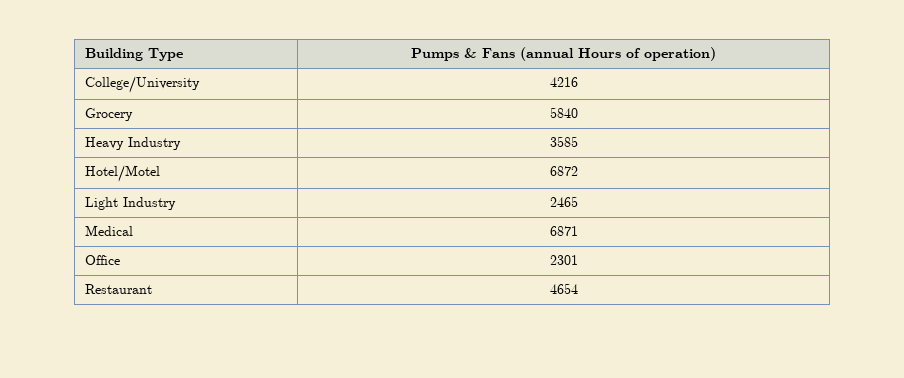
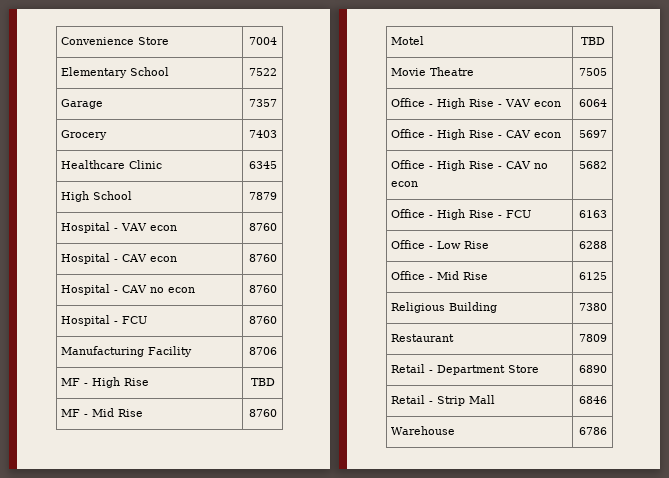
[84,48,183,61] [411,47,716,61] [84,76,200,93] [549,77,578,87] [84,108,133,121] [549,107,578,118] [84,137,181,150] [549,136,578,147] [84,165,160,182] [549,166,578,176] [84,197,176,210] [549,196,578,207] [84,225,133,236] [549,226,578,236] [84,255,120,265] [549,255,578,265] [84,284,152,294] [549,283,578,294] Building Type | Pumps & Fans (annual Hours of operation) // College/University | 4216 // Grocery | 5840 // Heavy Industry | 3585 // Hotel/Motel | 6872 // Light Industry | 2465 // Medical | 6871 // Office | 2301 // Restaurant | 4654 -> [61,37,170,45] [248,37,277,45] [61,67,170,78] [248,68,277,76] [61,99,104,109] [248,99,277,107] [61,130,108,140] [248,130,277,138] [61,160,163,169] [248,161,277,169] [61,191,133,202] [248,192,277,200] [61,222,178,233] [248,223,277,231] [61,253,178,264] [248,254,277,262] [61,284,196,295] [248,285,277,293] [61,315,148,326] [248,316,277,324] [61,346,193,357] [248,347,277,355] [61,377,150,388] [250,378,275,386] [61,408,144,417] [248,409,277,417] [391,36,425,45] [580,37,605,45] [391,67,475,76] [578,68,607,76] [391,98,562,109] [578,99,607,107] [391,129,562,140] [578,130,607,138] [391,160,549,171] [391,181,419,187] [578,161,607,169] [391,209,532,220] [578,210,607,218] [391,240,490,249] [578,241,607,249] [391,271,489,280] [578,272,607,280] [391,302,498,313] [578,303,607,311] [391,334,455,342] [578,334,607,342] [391,364,540,375] [578,365,607,373] [391,395,496,406] [578,396,607,404] [391,426,456,435] [578,427,607,435] Convenience Store | 7004 // Elementary School | 7522 // Garage | 7357 // Grocery | 7403 // Healthcare Clinic | 6345 // High School | 7879 // Hospital - VAV econ | 8760 // Hospital - CAV econ | 8760 // Hospital - CAV no econ | 8760 // Hospital - FCU | 8760 // Manufacturing Facility | 8706 // MF - High Rise | TBD // MF - Mid Rise | 8760 // Motel | TBD // Movie Theatre | 7505 // Office - High Rise - VAV econ | 6064 // Office - High Rise - CAV econ | 5697 // Office - High Rise - CAV no econ | 5682 // Office - High Rise - FCU | 6163 // Office - Low Rise | 6288 // Office - Mid Rise | 6125 // Religious Building | 7380 // Restaurant | 7809 // Retail - Department Store | 6890 // Retail - Strip Mall | 6846 // Warehouse | 6786

